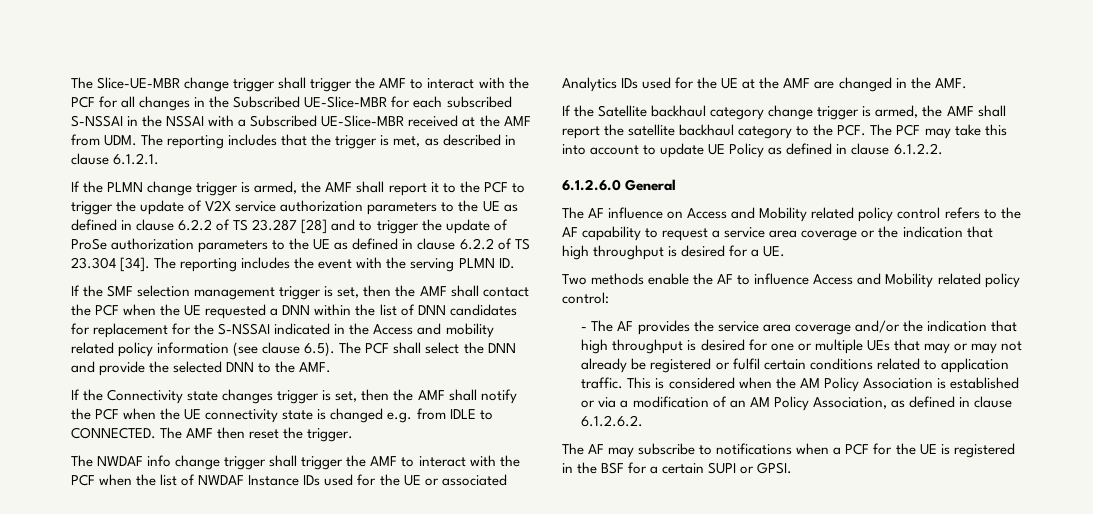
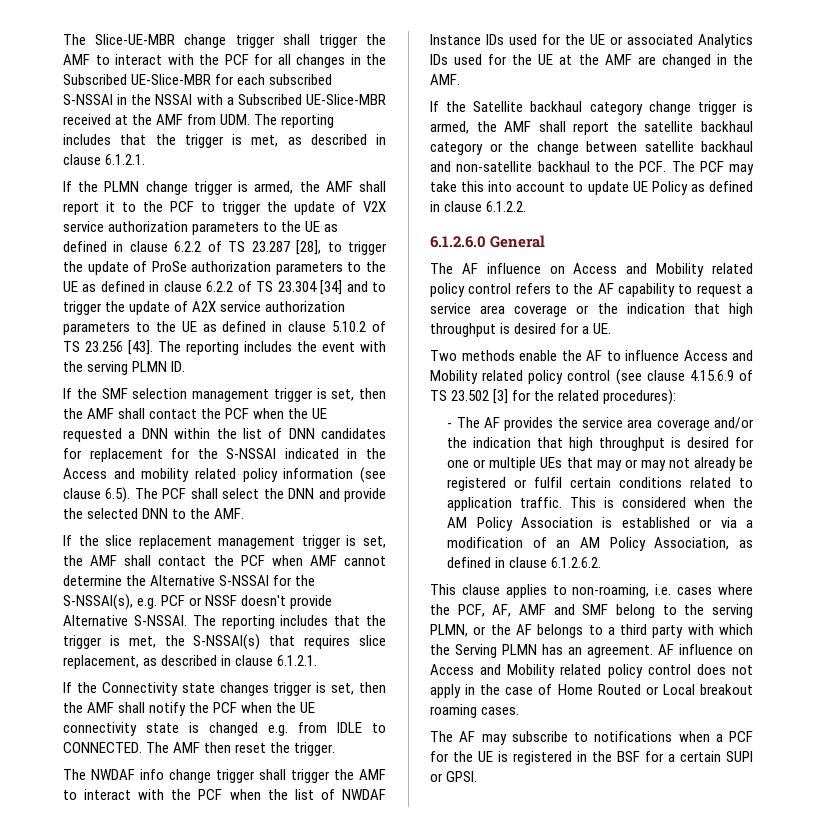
[301,219,356,234] [28] and -> [296,240,322,255] [28],
[120,257,151,272] [34]. -> [320,280,386,295] [63,301,346,315] [63,321,386,335] [63,340,153,355] [34] and to trigger the update of A2X service authorization parameters to the UE as defined in clause 5.10.2 of TS 23.256 [43].
(332, 367) none -> [63,535,386,549] [63,555,386,566] [63,575,316,586] [63,594,333,610] [63,615,386,629] [63,634,386,650] [63,655,318,669] // If the slice replacement management trigger is set, the AMF shall contact the PCF when AMF cannot determine the Alternative S-NSSAI for the S-NSSAI(s), e.g. PCF or NSSF doesn't provide Alternative S-NSSAI. The reporting includes that the trigger is met, the S-NSSAI(s) that requires slice replacement, as described in clause 6.1.2.1.
(793, 132) none -> [489,141,753,155] [430,161,590,172] or the change between satellite backhaul and non-satellite backhaul
[562,292,609,304] control: -> [567,369,753,385] [430,389,677,405] control (see clause 4.15.6.9 of TS 23.502 [3] for the related procedures):
(644, 421) none -> [430,584,753,598] [430,604,753,618] [430,624,753,638] [430,644,753,658] [430,664,753,678] [430,684,753,698] [430,704,520,718] // This clause applies to non-roaming, i.e. cases where the PCF, AF, AMF and SMF belong to the serving PLMN, or the AF belongs to a third party with which the Serving PLMN has an agreement. AF influence on Access and Mobility related policy control does not apply in the case of Home Routed or Local breakout roaming cases.

